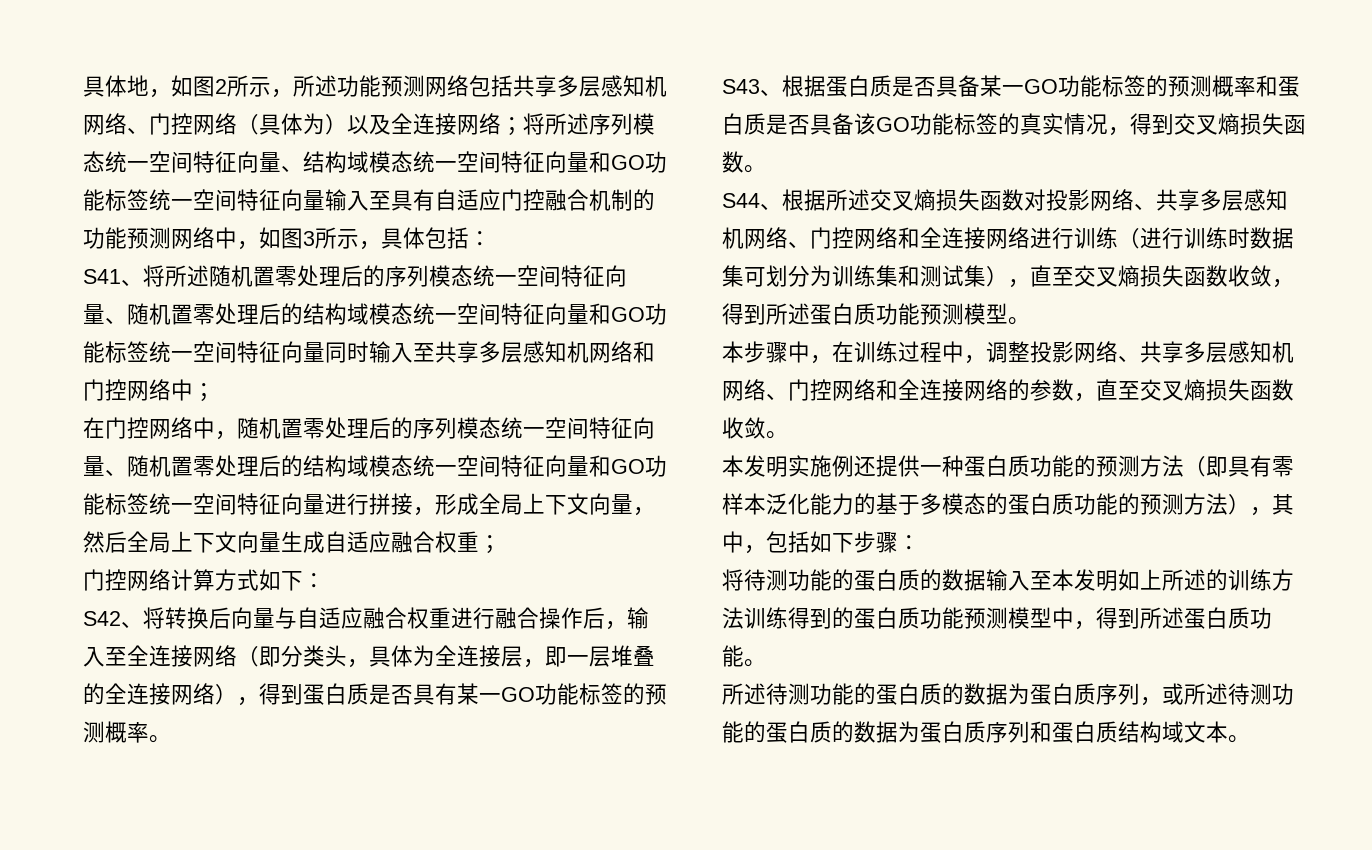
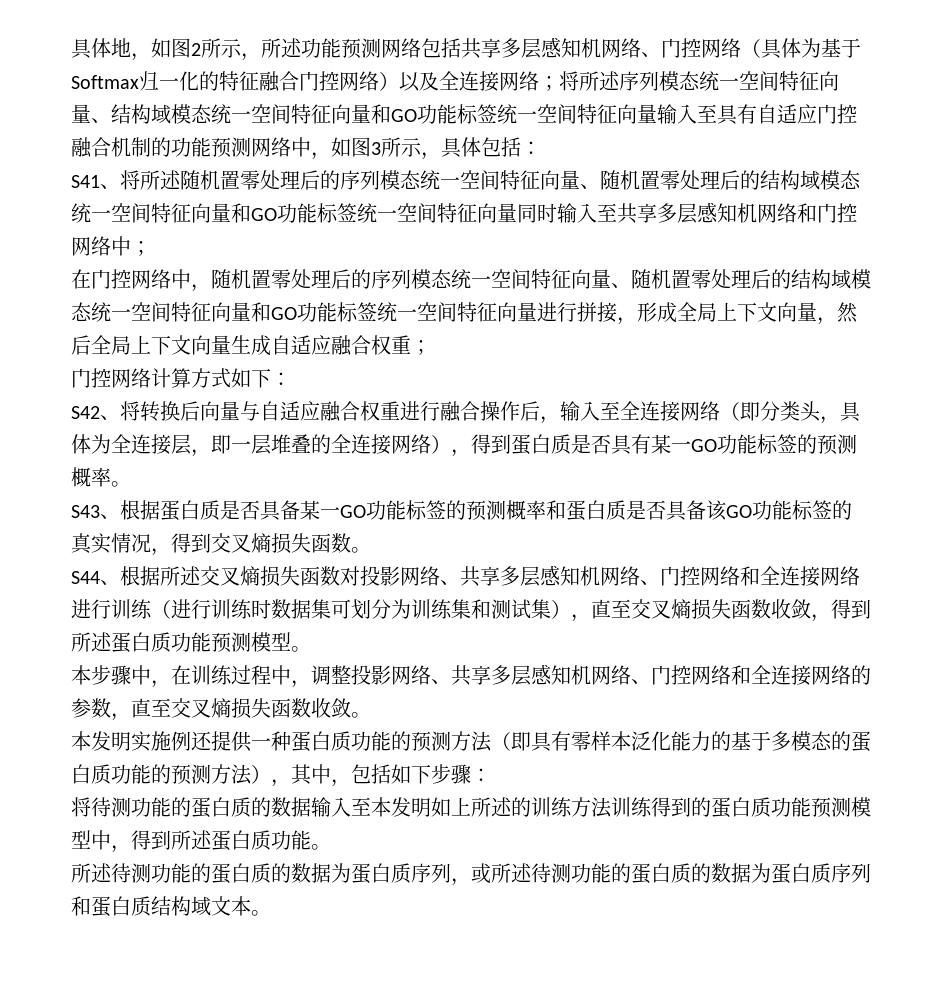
(325, 124) none -> [821,38,861,58] [71,71,379,92] 基于Softmax归一化的特征融合门控网络

